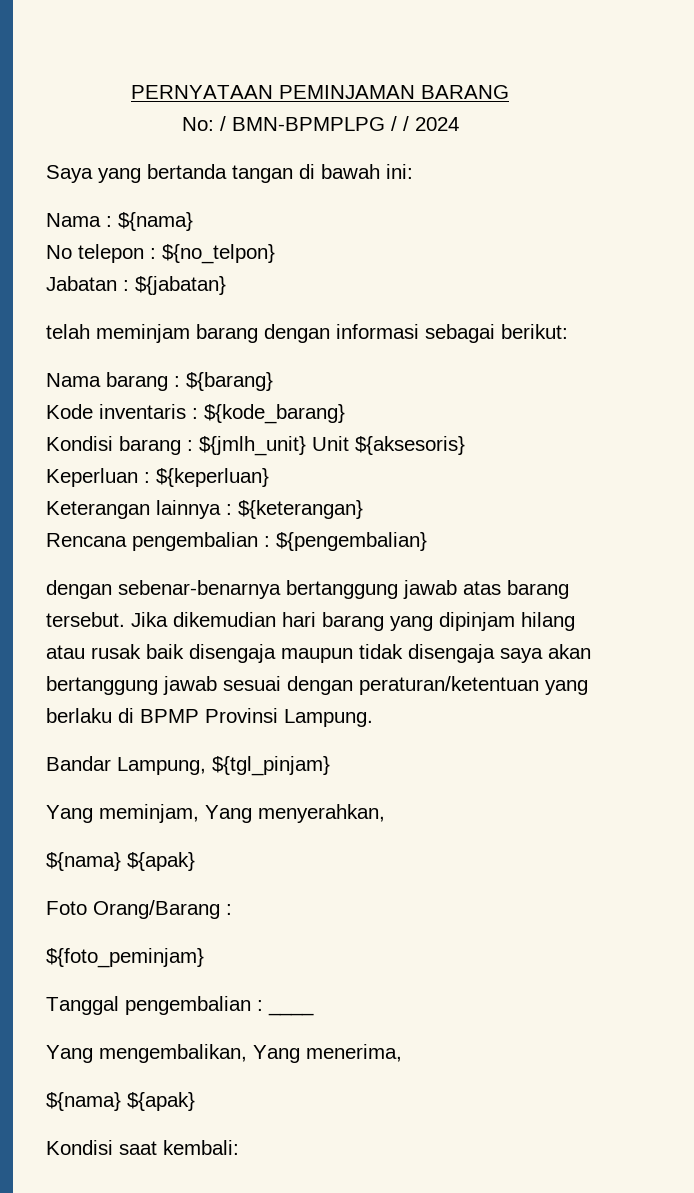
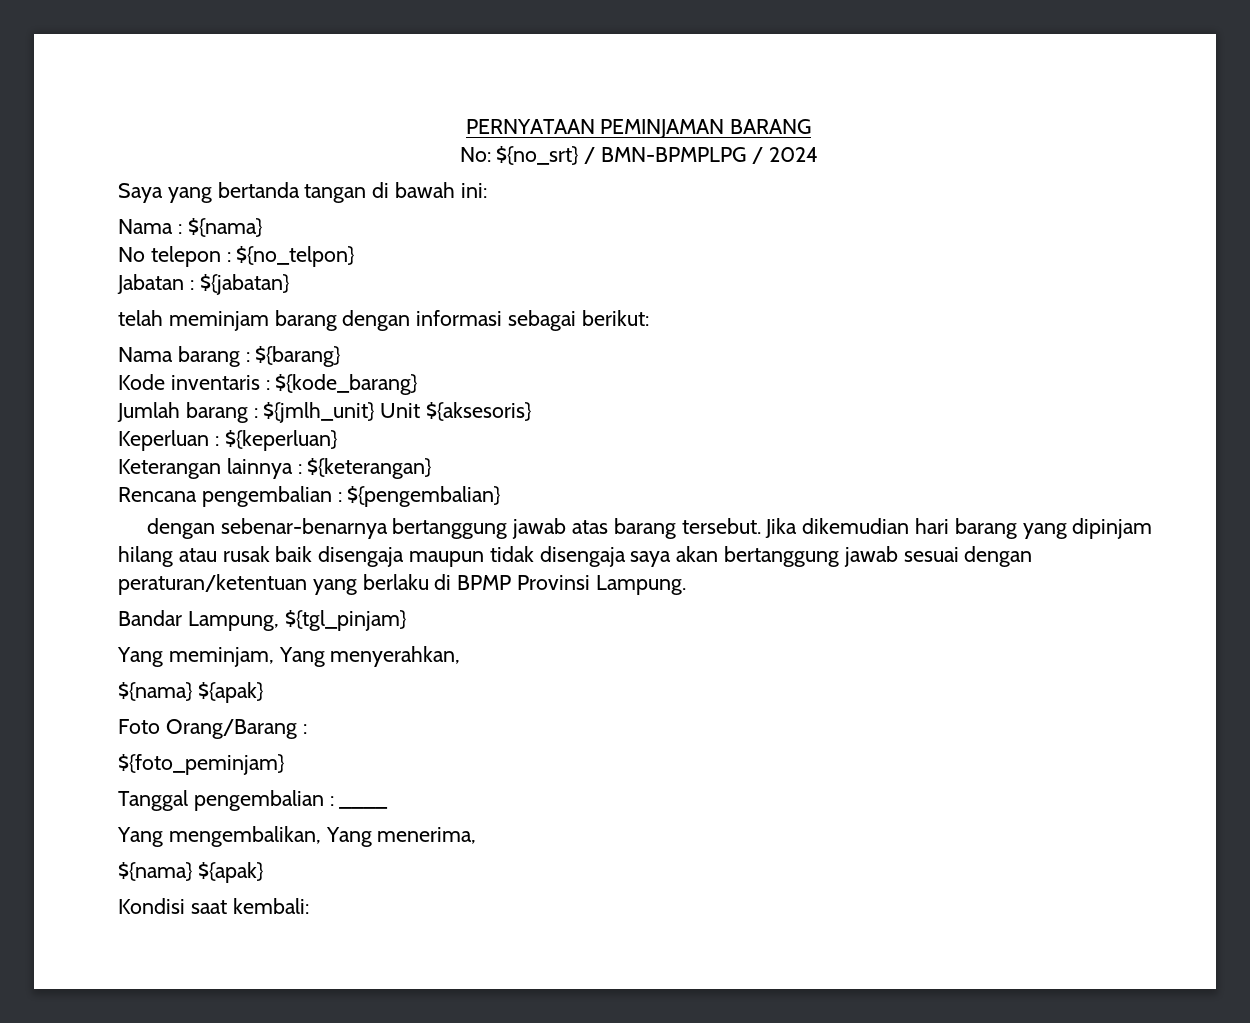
(214, 124) none -> [496,146,580,165] ${no_srt}
[402,116,409,131] / -> (763, 155) none
[46,436,113,451] Kondisi -> [117,402,180,422] Jumlah

